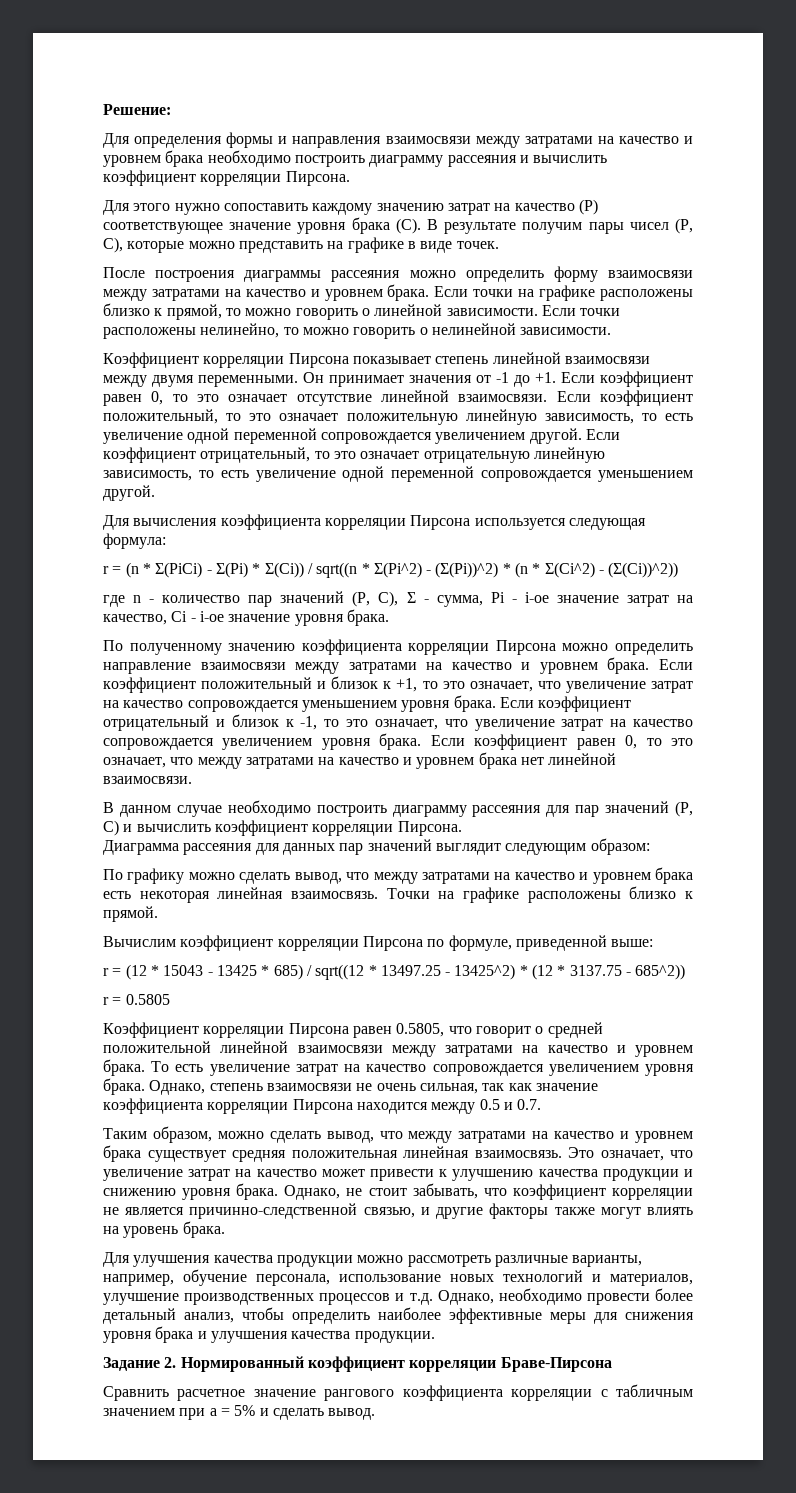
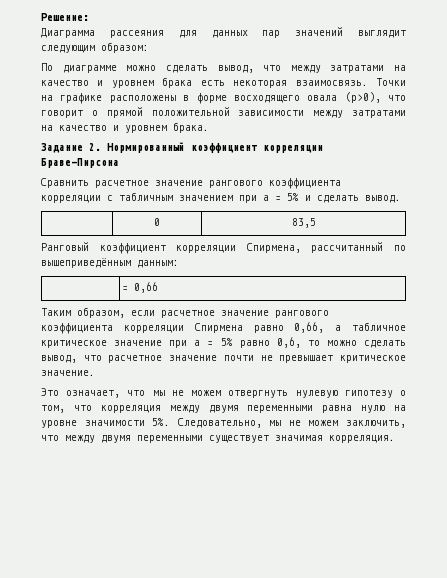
[103,132,694,148] [103,150,608,167] [103,170,350,186] [103,199,598,215] [103,217,693,234] [103,237,499,253] [103,266,694,282] [103,284,694,301] [103,303,621,320] [103,323,612,339] [103,352,650,368] [103,371,693,387] [103,390,693,406] [103,409,693,425] [103,428,620,444] [103,447,605,463] [103,466,693,482] [103,485,155,501] [103,514,646,530] [103,533,166,549] [103,562,679,578] [103,591,693,607] [103,609,389,626] [103,639,693,655] [103,657,693,674] [103,676,693,693] [103,695,632,712] [103,714,693,731] [103,733,694,750] [103,752,617,769] [103,776,192,784] [103,800,694,817] [103,820,462,836] // Для определения формы и направления взаимосвязи между затратами на качество и уровнем брака необходимо построить диаграмму рассеяния и вычислить коэффициент корреляции Пирсона. // Для этого нужно сопоставить каждому значению затрат на качество (P) соответствующее значение уровня брака (C). В результате получим пары чисел (P, C), которые можно представить на графике в виде точек. // После построения диаграммы рассеяния можно определить форму взаимосвязи между затратами на качество и уровнем брака. Если точки на графике расположены близко к прямой, то можно говорить о линейной зависимости. Если точки расположены нелинейно, то можно говорить о нелинейной зависимости. // Коэффициент корреляции Пирсона показывает степень линейной взаимосвязи между двумя переменными. Он принимает значения от -1 до +1. Если коэффициент равен 0, то это означает отсутствие линейной взаимосвязи. Если коэффициент положительный, то это означает положительную линейную зависимость, то есть увеличение одной переменной сопровождается увеличением другой. Если коэффициент отрицательный, то это означает отрицательную линейную зависимость, то есть увеличение одной переменной сопровождается уменьшением другой. // Для вычисления коэффициента корреляции Пирсона используется следующая формула: // r = (n * Σ(PiCi) - Σ(Pi) * Σ(Ci)) / sqrt((n * Σ(Pi^2) - (Σ(Pi))^2) * (n * Σ(Ci^2) - (Σ(Ci))^2)) // где n - количество пар значений (P, C), Σ - сумма, Pi - i-ое значение затрат на качество, Ci - i-ое значение уровня брака. // По полученному значению коэффициента корреляции Пирсона можно определить направление взаимосвязи между затратами на качество и уровнем брака. Если коэффициент положительный и близок к +1, то это означает, что увеличение затрат на качество сопровождается уменьшением уровня брака. Если коэффициент отрицательный и близок к -1, то это означает, что увеличение затрат на качество сопровождается увеличением уровня брака. Если коэффициент равен 0, то это означает, что между затратами на качество и уровнем брака нет линейной взаимосвязи. // В данном случае необходимо построить диаграмму рассеяния для пар значений (P, C) и вычислить коэффициент корреляции Пирсона. -> (89, 17) none
[127,868,185,884] графику -> [62,65,117,73] диаграмме
[217,887,284,899] линейная -> (288, 84) none
[629,886,693,899] [103,906,158,922] [103,935,654,951] [103,964,686,980] [103,994,170,1005] [103,1022,603,1038] [103,1041,693,1057] [103,1059,694,1076] [103,1078,598,1095] [103,1098,542,1114] [103,1126,694,1143] [103,1145,693,1162] [103,1169,693,1181] [103,1183,693,1200] [103,1203,693,1219] [103,1221,225,1238] [103,1252,643,1267] [103,1269,693,1286] [103,1288,693,1305] [103,1307,694,1324] [103,1326,435,1343] близко к прямой. // Вычислим коэффициент корреляции Пирсона по формуле, приведенной выше: // r = (12 * 15043 - 13425 * 685) / sqrt((12 * 13497.25 - 13425^2) * (12 * 3137.75 - 685^2)) // r = 0.5805 // Коэффициент корреляции Пирсона равен 0.5805, что говорит о средней положительной линейной взаимосвязи между затратами на качество и уровнем брака. То есть увеличение затрат на качество сопровождается увеличением уровня брака. Однако, степень взаимосвязи не очень сильная, так как значение коэффициента корреляции Пирсона находится между 0.5 и 0.7. // Таким образом, можно сделать вывод, что между затратами на качество и уровнем брака существует средняя положительная линейная взаимосвязь. Это означает, что увеличение затрат на качество может привести к улучшению качества продукции и снижению уровня брака. Однако, не стоит забывать, что коэффициент корреляции не является причинно-следственной связью, и другие факторы также могут влиять на уровень брака. // Для улучшения качества продукции можно рассмотреть различные варианты, например, обучение персонала, использование новых технологий и материалов, улучшение производственных процессов и т.д. Однако, необходимо провести более детальный анализ, чтобы определить наиболее эффективные меры для снижения уровня брака и улучшения качества продукции. -> [183,92,406,104] [41,107,406,118] [41,122,209,133] в форме восходящего овала (p>0), что говорит о прямой положительной зависимости между затратами на качество и уровнем брака.
(376, 1414) none -> [154,218,160,226] [291,218,316,228] [41,242,406,254] [41,258,179,268] [122,282,159,293] [41,307,329,318] [41,322,406,334] [41,337,406,348] [41,355,407,363] [41,370,95,376] [41,388,407,398] [41,405,406,413] [41,418,406,428] [41,435,395,443] // | 0 | 83,5 // Ранговый коэффициент корреляции Спирмена, рассчитанный по вышеприведённым данным: // | = 0,66 // Таким образом, если расчетное значение рангового коэффициента корреляции Спирмена равно 0,66, а табличное критическое значение при a = 5% равно 0,6, то можно сделать вывод, что расчетное значение почти не превышает критическое значение. // Это означает, что мы не можем отвергнуть нулевую гипотезу о том, что корреляция между двумя переменными равна нулю на уровне значимости 5%. Следовательно, мы не можем заключить, что между двумя переменными существует значимая корреляция.

